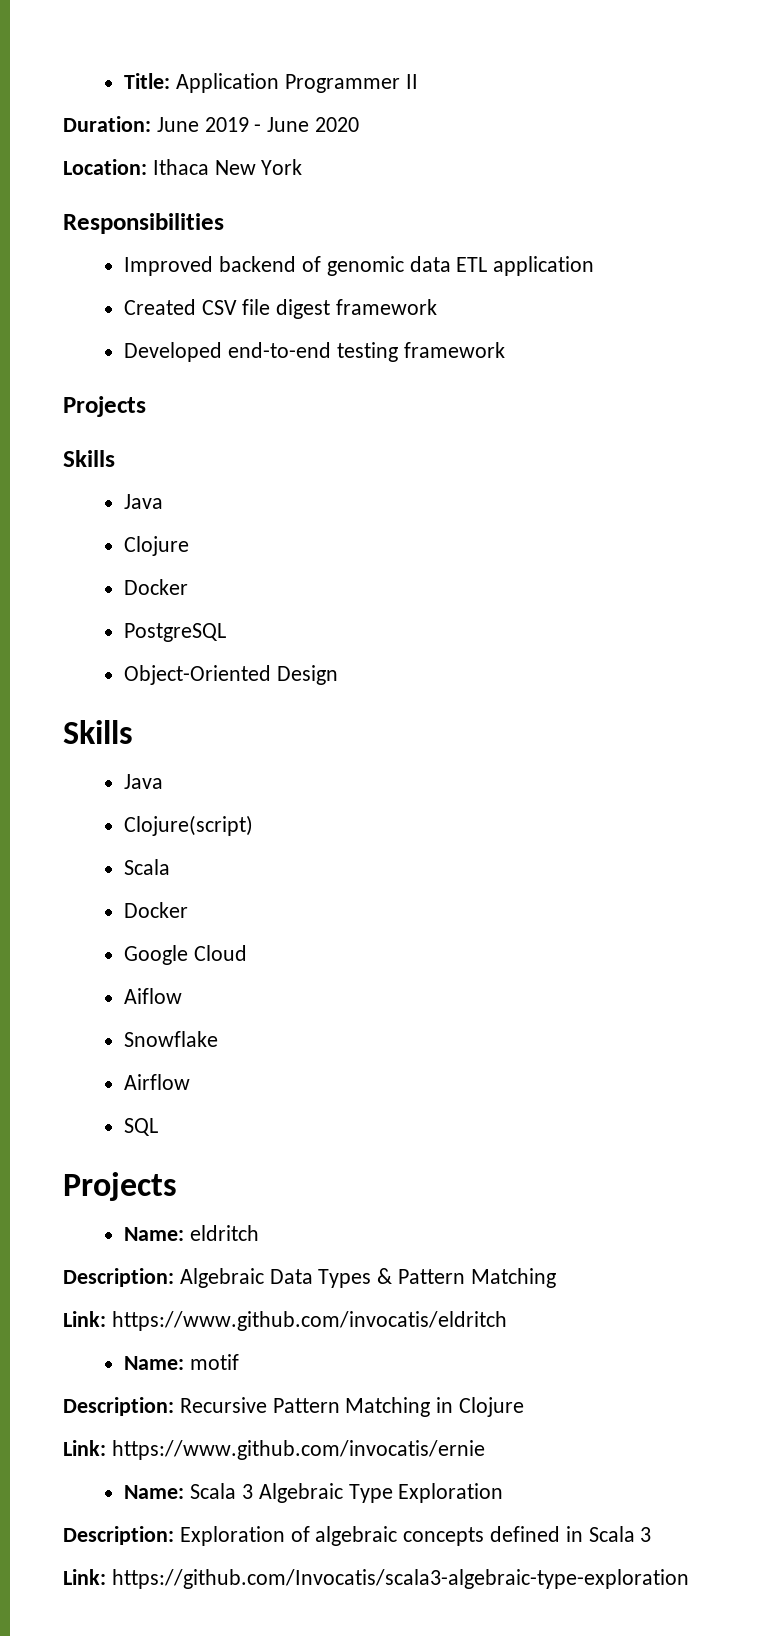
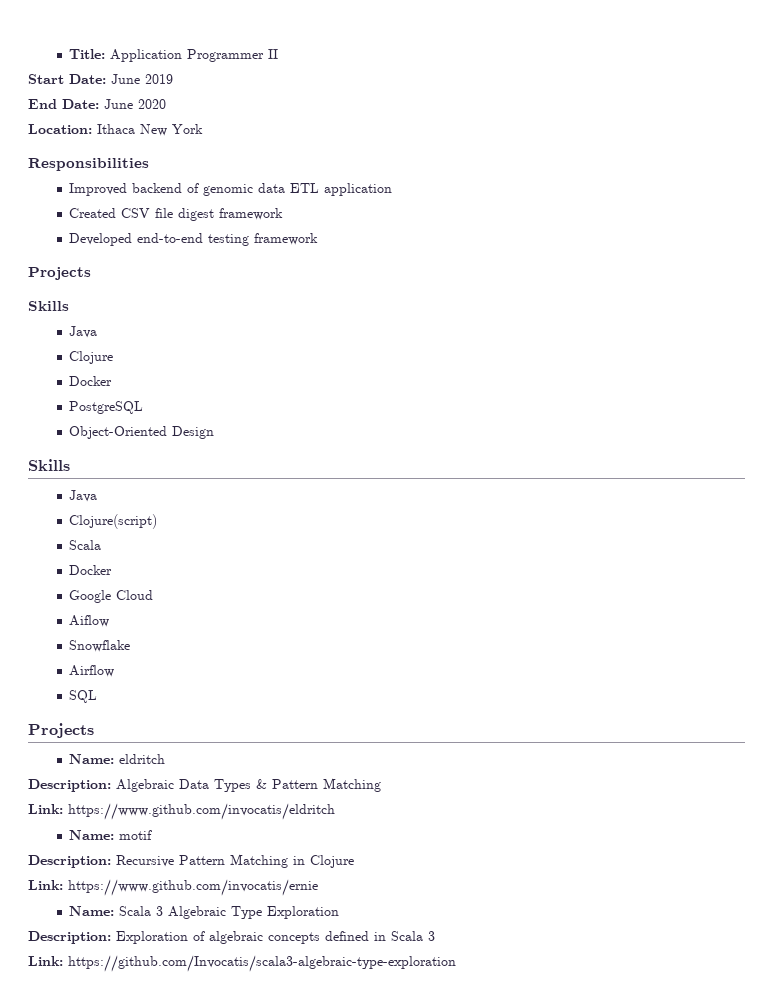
[63,116,151,132] Duration: -> [28,74,106,84] Start Date:
[254,124,262,132] - -> [28,99,99,109] // End Date:

